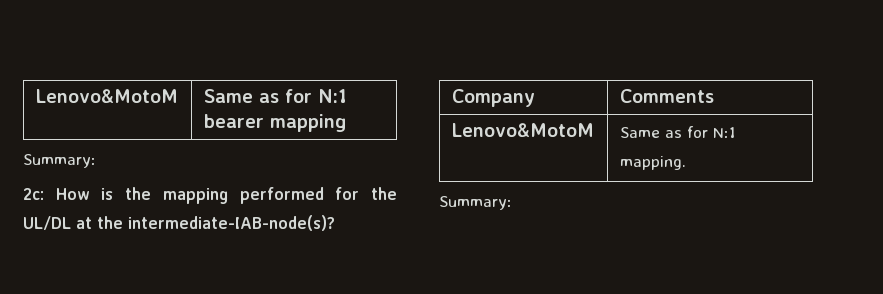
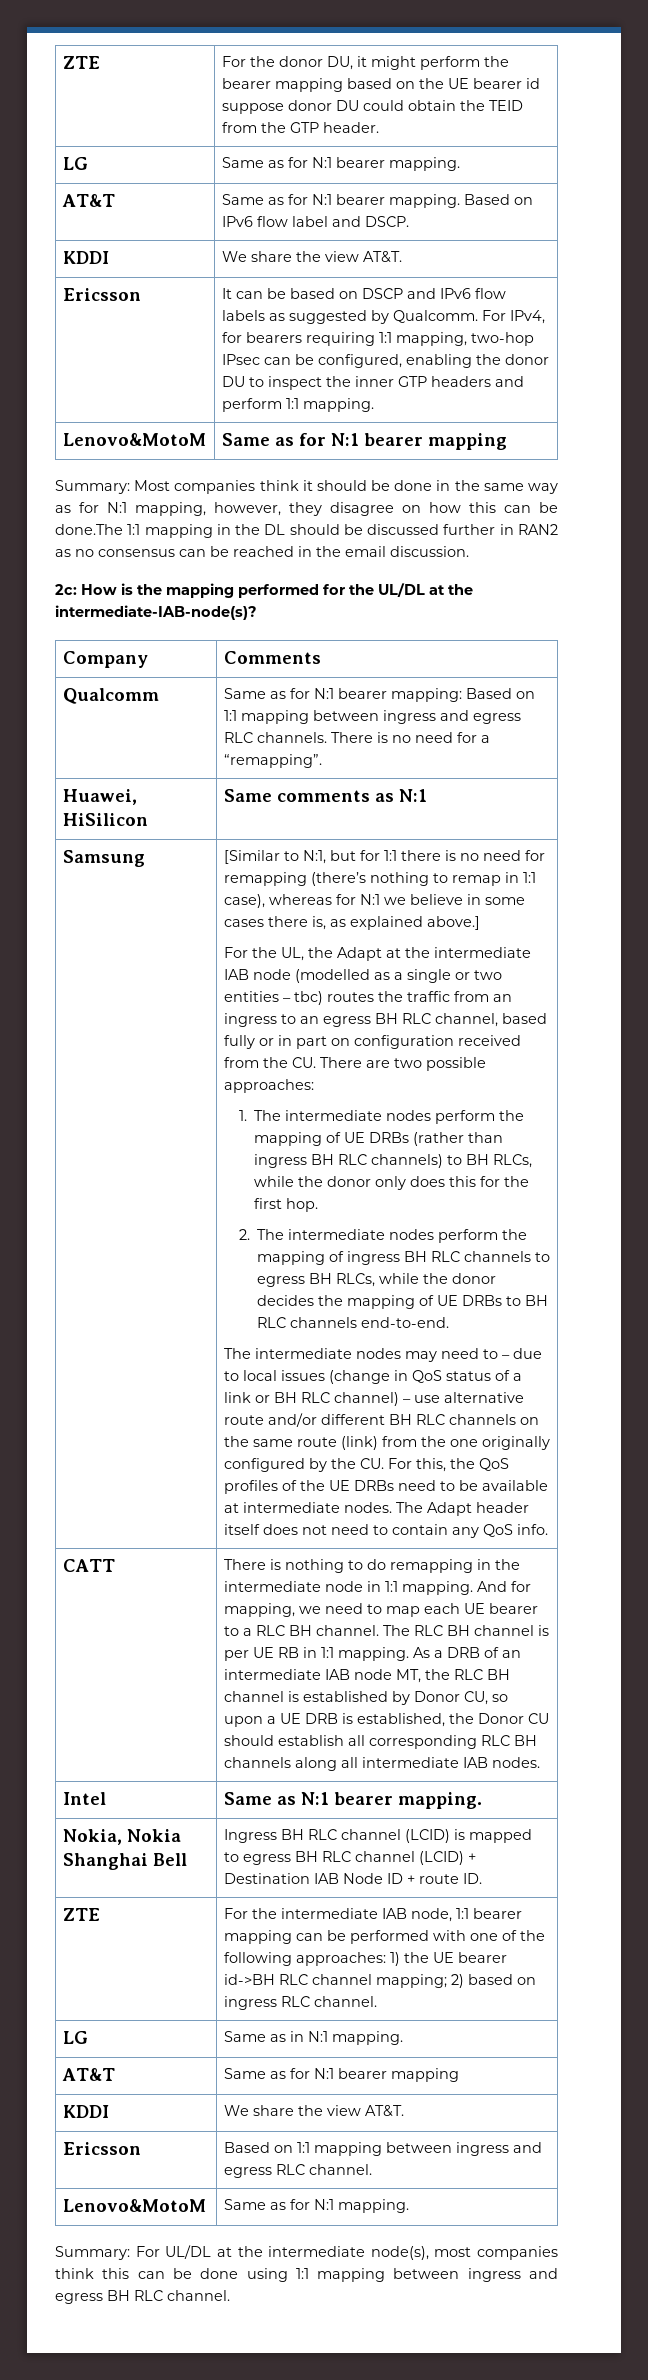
(35, 96) none -> [62,56,100,69] [221,56,509,70] [221,78,540,92] [221,100,523,114] [221,122,379,133] [62,157,88,170] [221,157,460,171] [61,194,115,207] [221,194,533,208] [221,216,409,227] [62,251,109,264] [221,251,402,263] [62,288,141,301] [221,288,506,299] [221,310,545,324] [221,332,534,346] [221,354,549,368] [221,376,524,390] [221,398,374,412] ZTE | For the donor DU, it might perform the bearer mapping based on the UE bearer id suppose donor DU could obtain the TEID from the GTP header. // LG | Same as for N:1 bearer mapping. // AT&T | Same as for N:1 bearer mapping. Based on IPv6 flow label and DSCP. // KDDI | We share the view AT&T. // Ericsson | It can be based on DSCP and IPv6 flow labels as suggested by Qualcomm. For IPv4, for bearers requiring 1:1 mapping, two-hop IPsec can be configured, enabling the donor DU to inspect the inner GTP headers and perform 1:1 mapping. //
(96, 161) none -> [134,480,558,494] [55,502,558,516] [55,524,558,538] [55,546,469,557] Most companies think it should be done in the same way as for N:1 mapping, however, they disagree on how this can be done.The 1:1 mapping in the DL should be discussed further in RAN2 as no consensus can be reached in the email discussion.
(714, 96) none -> [62,688,159,704] [223,688,535,702] [223,710,521,724] [223,732,490,743] [223,754,322,768] [62,789,137,805] [62,813,148,826] [223,789,427,802] [62,850,145,867] [223,850,545,864] [223,872,536,886] [223,894,525,908] [223,916,480,930] [223,947,531,961] [223,969,502,983] [223,991,512,1005] [223,1013,547,1027] [223,1035,521,1049] [223,1057,486,1071] [223,1079,314,1093] [238,1110,524,1124] [253,1132,503,1146] [253,1154,532,1168] [253,1176,529,1190] [253,1198,318,1212] [238,1229,527,1243] [256,1251,550,1265] [256,1273,496,1287] [256,1295,548,1309] [256,1317,449,1328] [223,1348,542,1362] [223,1370,522,1384] [223,1392,524,1406] [223,1413,539,1427] [223,1436,550,1450] [223,1458,509,1472] [223,1480,548,1494] [223,1502,529,1516] [223,1524,548,1538] [62,1559,115,1572] [223,1559,520,1573] [223,1581,531,1595] [223,1603,538,1617] [223,1625,549,1636] [223,1647,521,1661] [223,1669,510,1683] [223,1691,508,1705] [223,1713,549,1727] [223,1735,537,1749] [223,1757,540,1771] [62,1792,106,1805] [223,1792,482,1809] [62,1829,181,1845] [62,1853,187,1870] [223,1829,532,1843] [223,1851,476,1865] [223,1873,482,1884] [62,1908,100,1921] [223,1908,522,1922] [223,1930,545,1944] [223,1952,507,1966] [223,1974,536,1988] [223,1996,377,2010] [62,2031,88,2044] [223,2031,403,2045] [61,2068,115,2081] [223,2068,459,2082] [62,2105,109,2118] [223,2105,404,2117] [62,2142,141,2155] [223,2142,542,2156] [223,2164,372,2178] // Qualcomm | Same as for N:1 bearer mapping: Based on 1:1 mapping between ingress and egress RLC channels. There is no need for a “remapping”. // Huawei, HiSilicon | Same comments as N:1 // Samsung | [Similar to N:1, but for 1:1 there is no need for remapping (there’s nothing to remap in 1:1 case), whereas for N:1 we believe in some cases there is, as explained above.] // For the UL, the Adapt at the intermediate IAB node (modelled as a single or two entities – tbc) routes the traffic from an ingress to an egress BH RLC channel, based fully or in part on configuration received from the CU. There are two possible approaches: // 1. The intermediate nodes perform the mapping of UE DRBs (rather than ingress BH RLC channels) to BH RLCs, while the donor only does this for the first hop. // 2. The intermediate nodes perform the mapping of ingress BH RLC channels to egress BH RLCs, while the donor decides the mapping of UE DRBs to BH RLC channels end-to-end. // The intermediate nodes may need to – due to local issues (change in QoS status of a link or BH RLC channel) – use alternative route and/or different BH RLC channels on the same route (link) from the one originally configured by the CU. For this, the QoS profiles of the UE DRBs need to be available at intermediate nodes. The Adapt header itself does not need to contain any QoS info. // CATT | There is nothing to do remapping in the intermediate node in 1:1 mapping. And for mapping, we need to map each UE bearer to a RLC BH channel. The RLC BH channel is per UE RB in 1:1 mapping. As a DRB of an intermediate IAB node MT, the RLC BH channel is established by Donor CU, so upon a UE DRB is established, the Donor CU should establish all corresponding RLC BH channels along all intermediate IAB nodes. // Intel | Same as N:1 bearer mapping. // Nokia, Nokia Shanghai Bell | Ingress BH RLC channel (LCID) is mapped to egress BH RLC channel (LCID) + Destination IAB Node ID + route ID. // ZTE | For the intermediate IAB node, 1:1 bearer mapping can be performed with one of the following approaches: 1) the UE bearer id->BH RLC channel mapping; 2) based on ingress RLC channel. // LG | Same as in N:1 mapping. // AT&T | Same as for N:1 bearer mapping // KDDI | We share the view AT&T. // Ericsson | Based on 1:1 mapping between ingress and egress RLC channel.
(512, 203) none -> [135,2245,558,2260] [55,2268,558,2282] [55,2290,230,2304] For UL/DL at the intermediate node(s), most companies think this can be done using 1:1 mapping between ingress and egress BH RLC channel.

